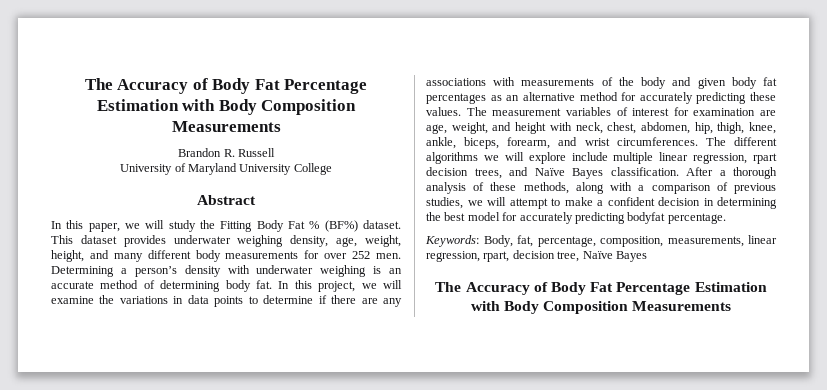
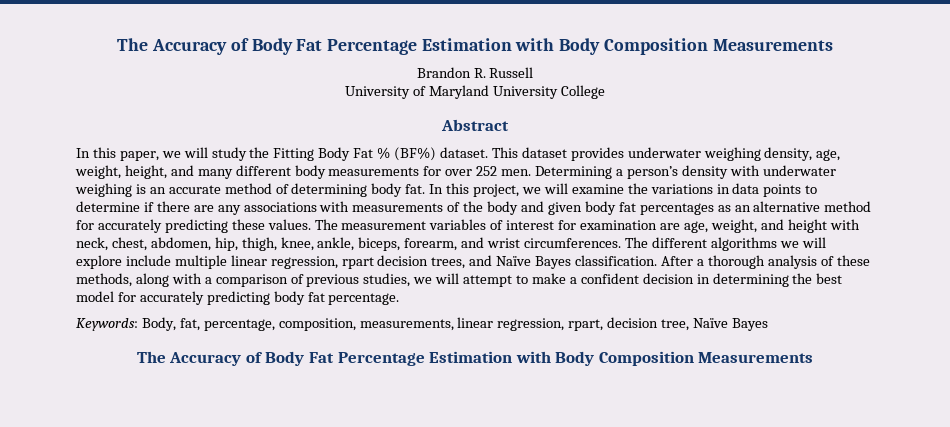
[627,212,666,224] bodyfat -> [273,291,325,305] body fat

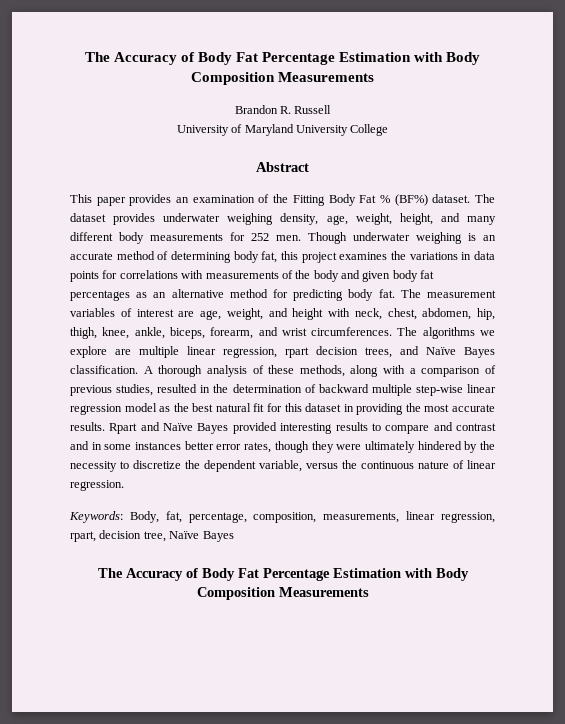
[76,147,247,161] In this paper, we will study -> [70,194,270,206] This paper provides an examination of
[491,147,518,158] This -> [474,194,495,203] The
[445,169,473,176] over -> (245, 236) none
[535,165,760,179] Determining a person’s density with -> [308,232,347,244] Though
[405,183,624,197] fat. In this project, we will examine -> [261,251,388,263] fat, this project examines
[805,185,818,194] [76,201,317,215] to determine if there are any associations -> [102,270,178,279] for correlations
[97,219,311,233] accurately predicting these values. -> [293,289,395,301] predicting body fat.
[558,220,658,230] for examination -> (174, 313) none
[651,237,707,248] different -> (418, 331) none
[801,237,826,248] [76,255,171,269] will explore include -> [70,346,131,358] explore are
[660,256,704,266] After a -> [143,366,153,374] A
[413,273,843,287] [76,291,400,305] we will attempt to make a confident decision in determining the best model for accurately predicting body fat percentage. -> [157,384,496,396] [70,403,495,415] [70,422,497,434] [70,441,495,453] [70,460,496,472] [70,480,124,491] resulted in the determination of backward multiple step-wise linear regression model as the best natural fit for this dataset in providing the most accurate results. Rpart and Naïve Bayes provided interesting results to compare and contrast and in some instances better error rates, though they were ultimately hindered by the necessity to discretize the dependent variable, versus the continuous nature of linear regression.

